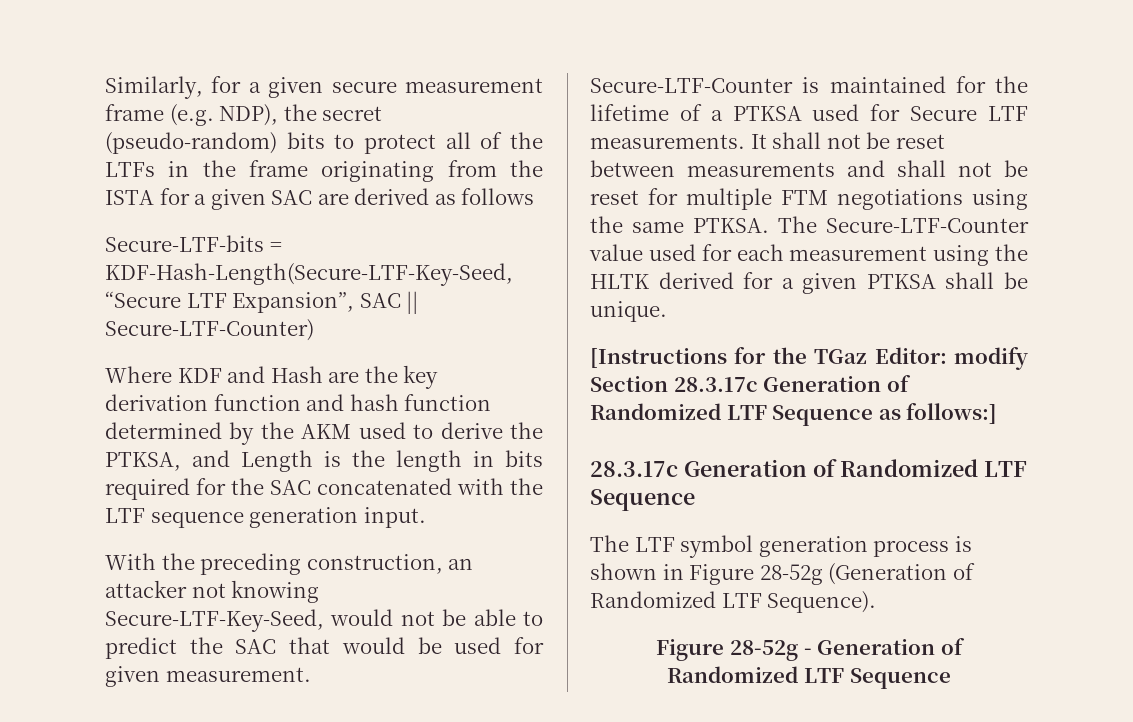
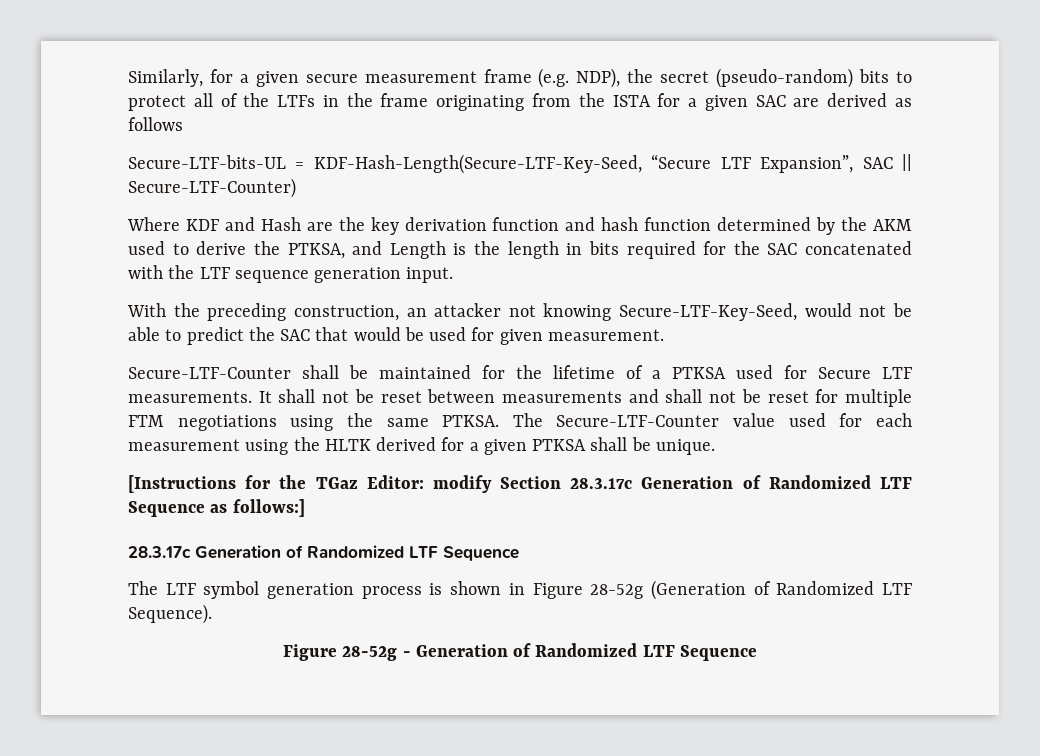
[105,235,264,252] Secure-LTF-bits -> [128,155,286,169] Secure-LTF-bits-UL
[802,77,820,93] is -> [302,365,368,379] shall be

